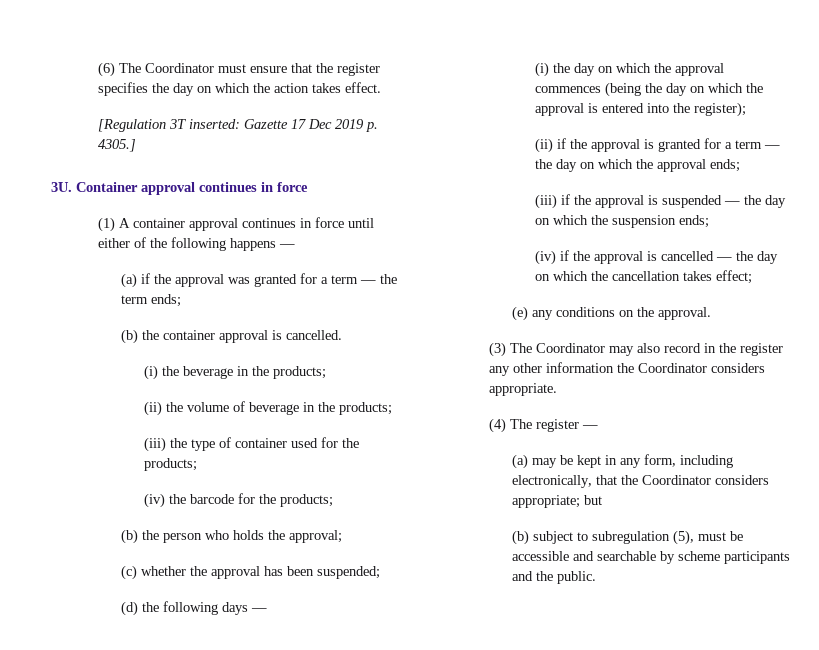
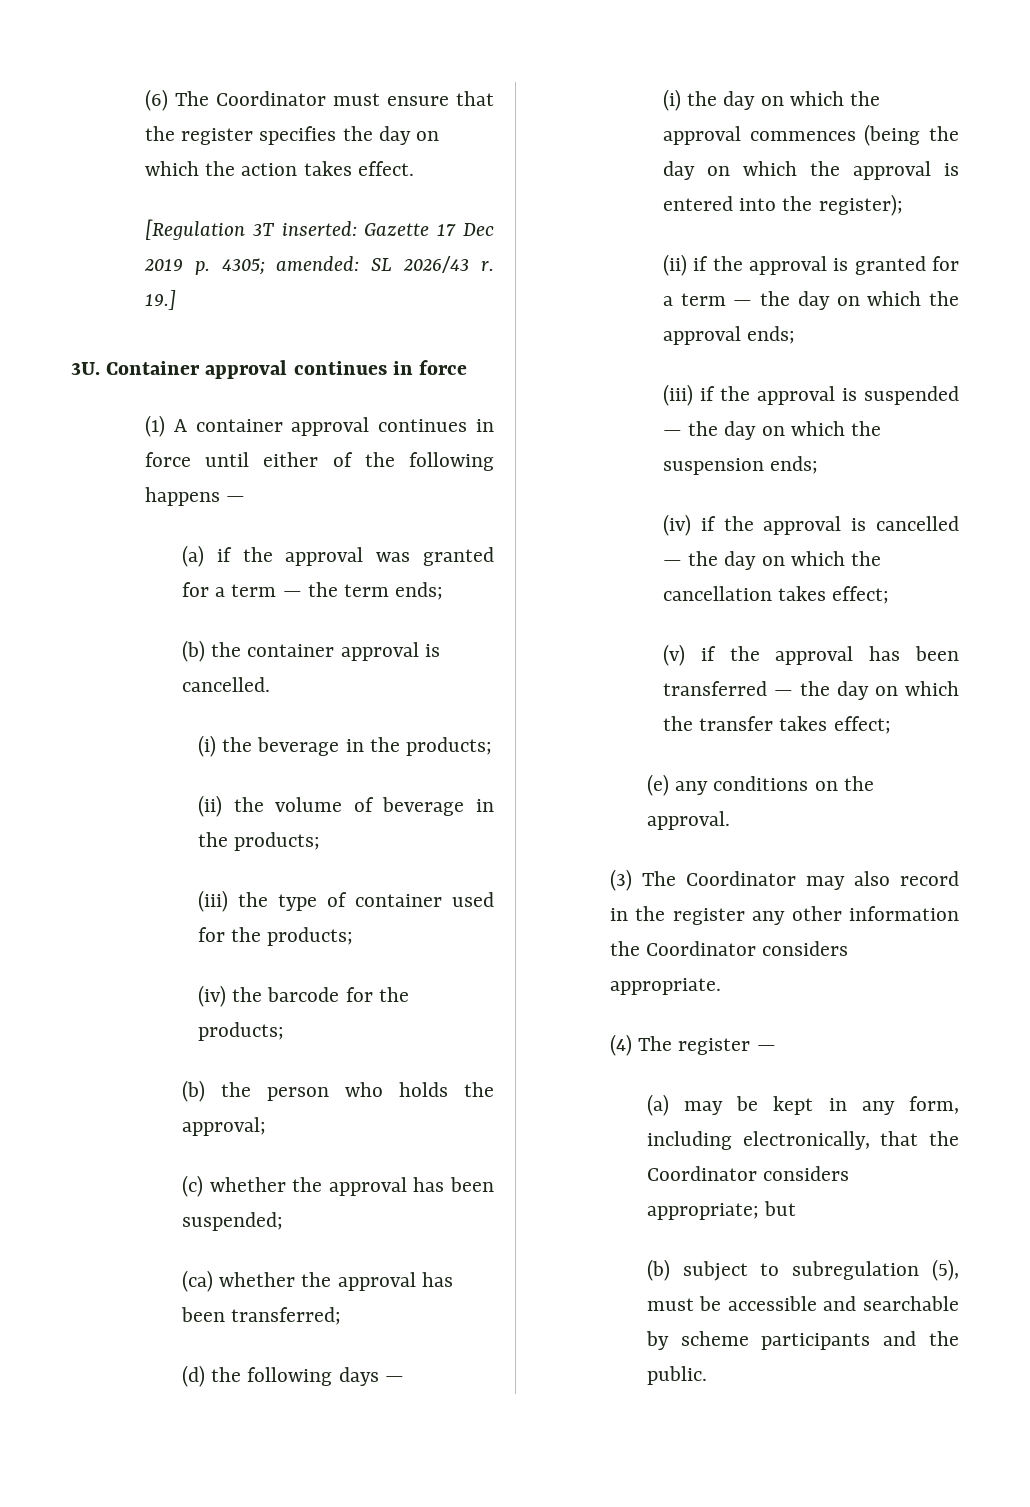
[97,139,136,152] 4305.] -> [221,256,495,275] [144,290,176,310] 4305; amended: SL 2026/43 r. 19.]
(381, 572) none -> [181,1270,453,1292] [180,1307,342,1325] // (ca) whether the approval has been transferred;
(753, 277) none -> [662,644,959,666] [662,681,959,700] [662,716,891,734] // (v) if the approval has been transferred — the day on which the transfer takes effect;

